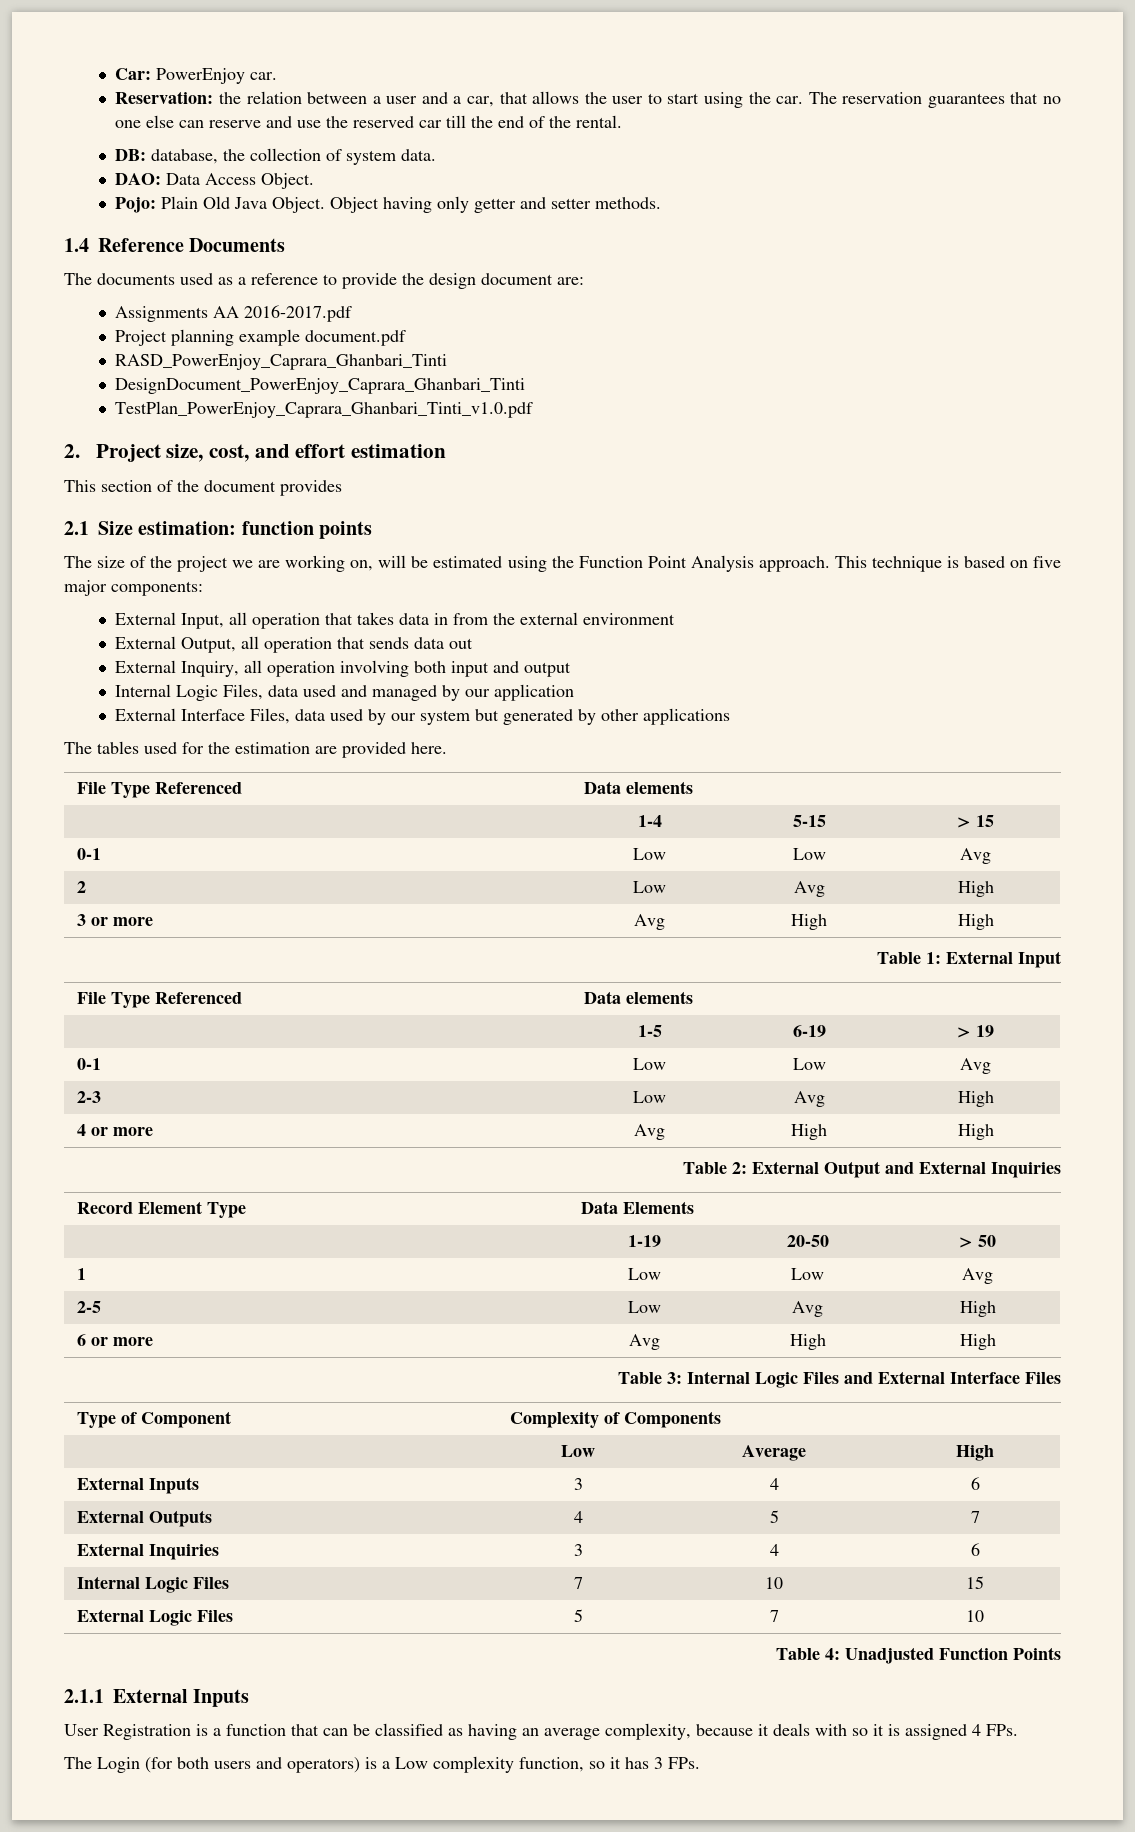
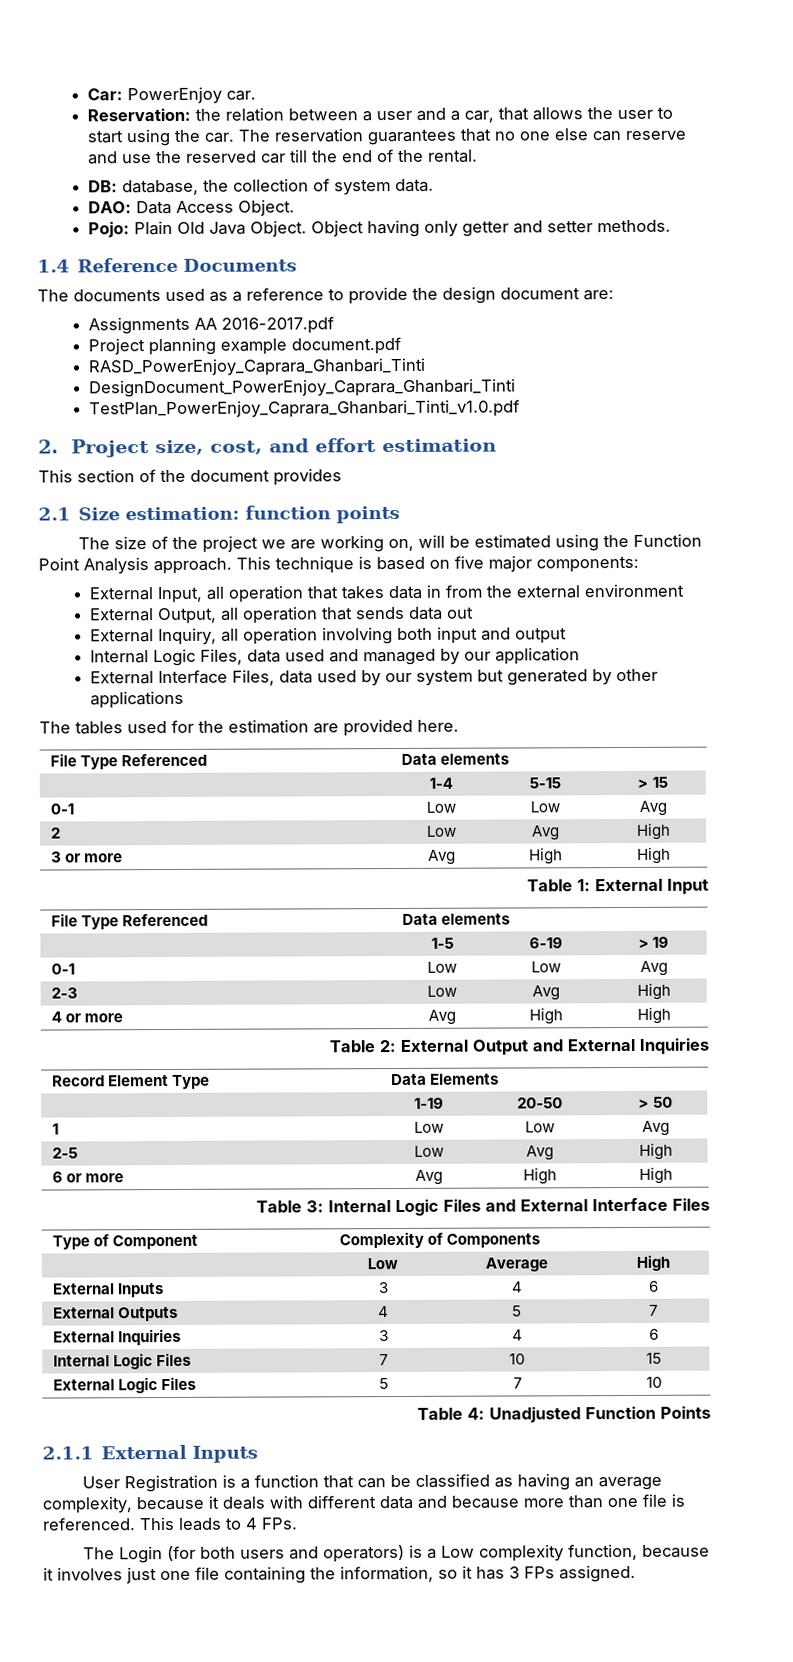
[852,1724,967,1740] so it is assigned -> [307,1493,685,1510] [42,1516,242,1531] different data and because more than one file is referenced. This leads to
(584, 1764) none -> [641,1544,710,1558] [43,1565,434,1585] because it involves just one file containing the information,
[668,1757,700,1769] FPs. -> [524,1564,636,1583] FPs assigned.

